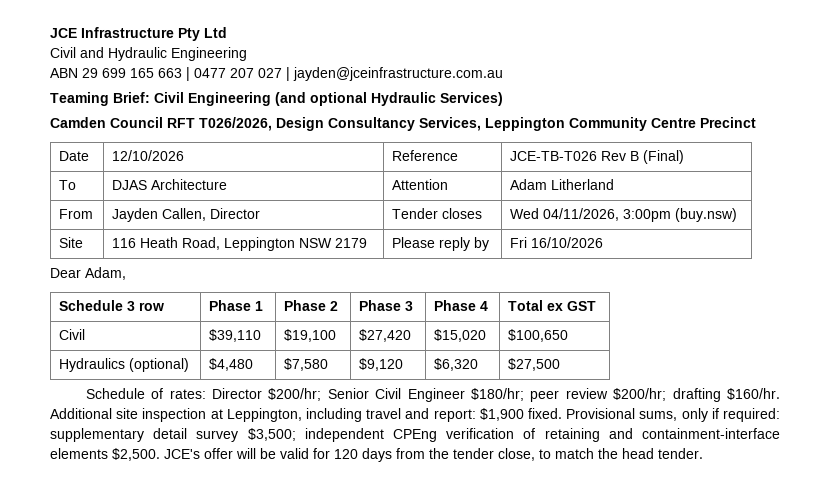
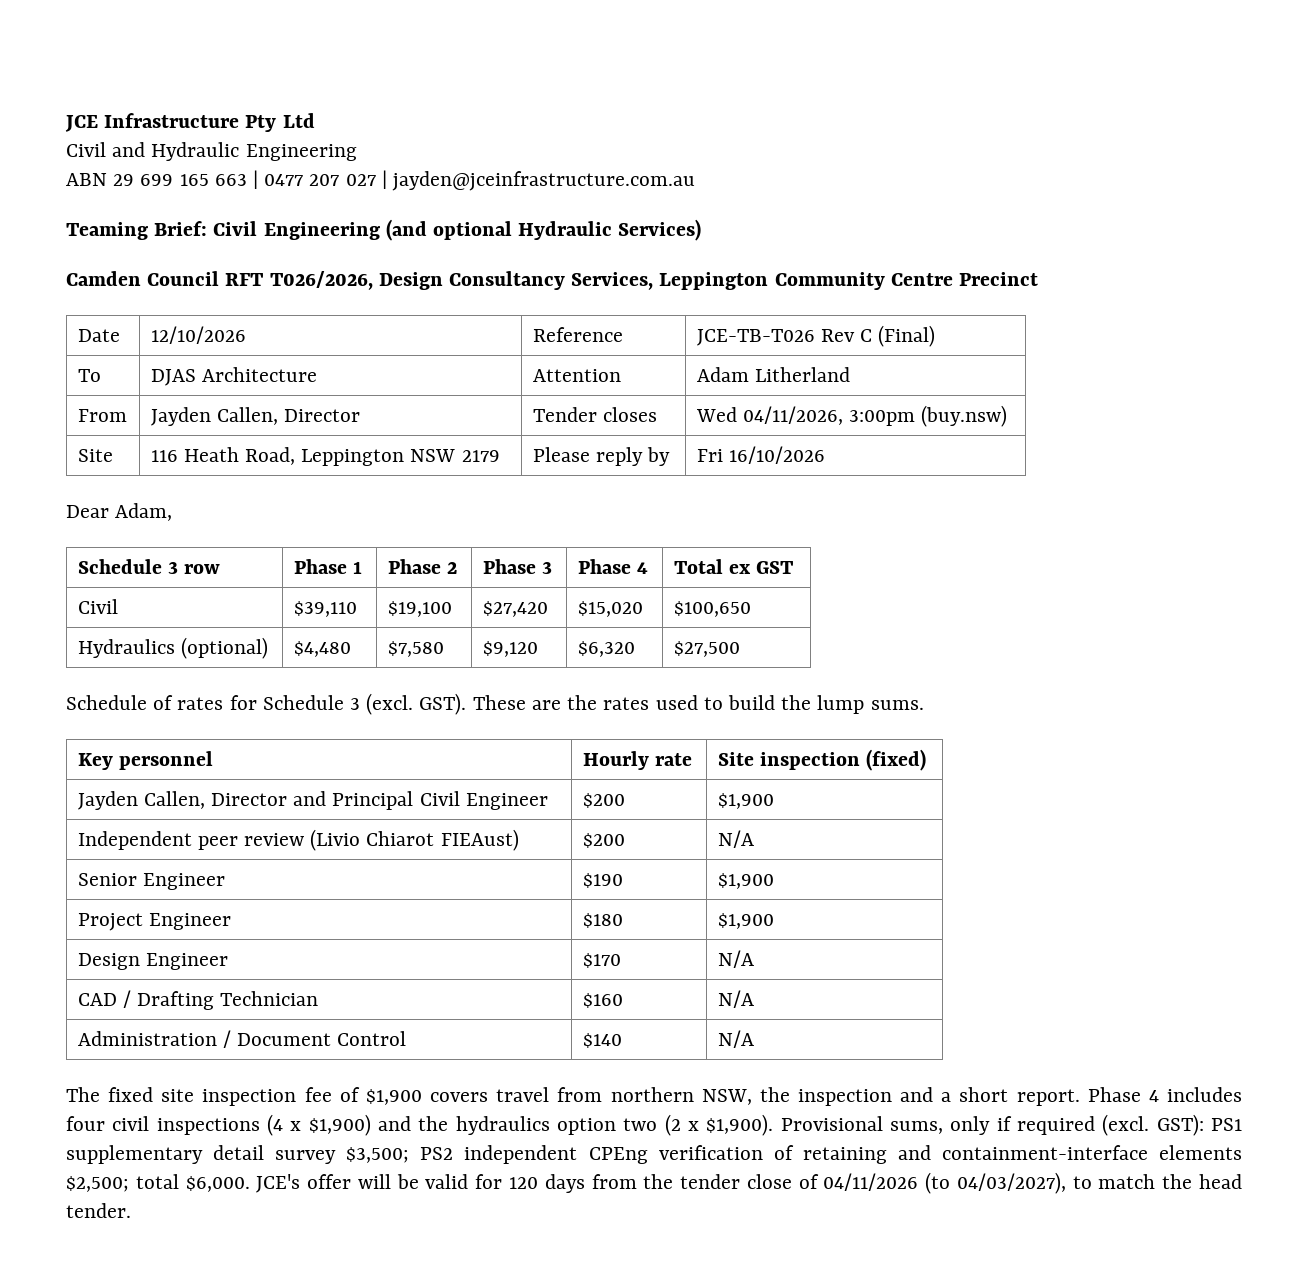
[630,151,640,161] B -> [859,329,872,342] C
[169,388,780,402] [50,408,781,422] rates: Director $200/hr; Senior Civil Engineer $180/hr; peer review $200/hr; drafting $160/hr. Additional site inspection at Leppington, including travel and report: $1,900 fixed. Provisional sums, only if required: -> [177,693,924,715] [77,751,213,770] [582,751,692,770] [717,749,926,771] [77,791,548,810] [582,793,625,808] [717,793,774,809] [77,829,519,851] [582,833,625,848] [717,830,754,848] [77,873,225,890] [582,873,623,888] [717,873,774,889] [77,913,231,931] [582,913,623,928] [717,913,774,929] [77,953,228,970] [582,953,621,968] [717,950,754,968] [77,990,319,1010] [582,993,623,1008] [717,990,754,1008] [77,1030,407,1048] [582,1033,622,1048] [717,1030,754,1048] [66,1087,1242,1106] [66,1114,1243,1136] rates for Schedule 3 (excl. GST). These are the rates used to build the lump sums. // Key personnel | Hourly rate | Site inspection (fixed) // Jayden Callen, Director and Principal Civil Engineer | $200 | $1,900 // Independent peer review (Livio Chiarot FIEAust) | $200 | N/A // Senior Engineer | $190 | $1,900 // Project Engineer | $180 | $1,900 // Design Engineer | $170 | N/A // CAD / Drafting Technician | $160 | N/A // Administration / Document Control | $140 | N/A // The fixed site inspection fee of $1,900 covers travel from northern NSW, the inspection and a short report. Phase 4 includes four civil inspections (4 x $1,900) and the hydraulics option two (2 x $1,900). Provisional sums, only if required (excl. GST): PS1
(296, 434) none -> [420,1147,454,1160] PS2
[112,448,160,461] $2,500. -> [66,1174,250,1192] $2,500; total $6,000.
[498,448,535,461] close, -> [746,1172,1066,1194] close of 04/11/2026 (to 04/03/2027),

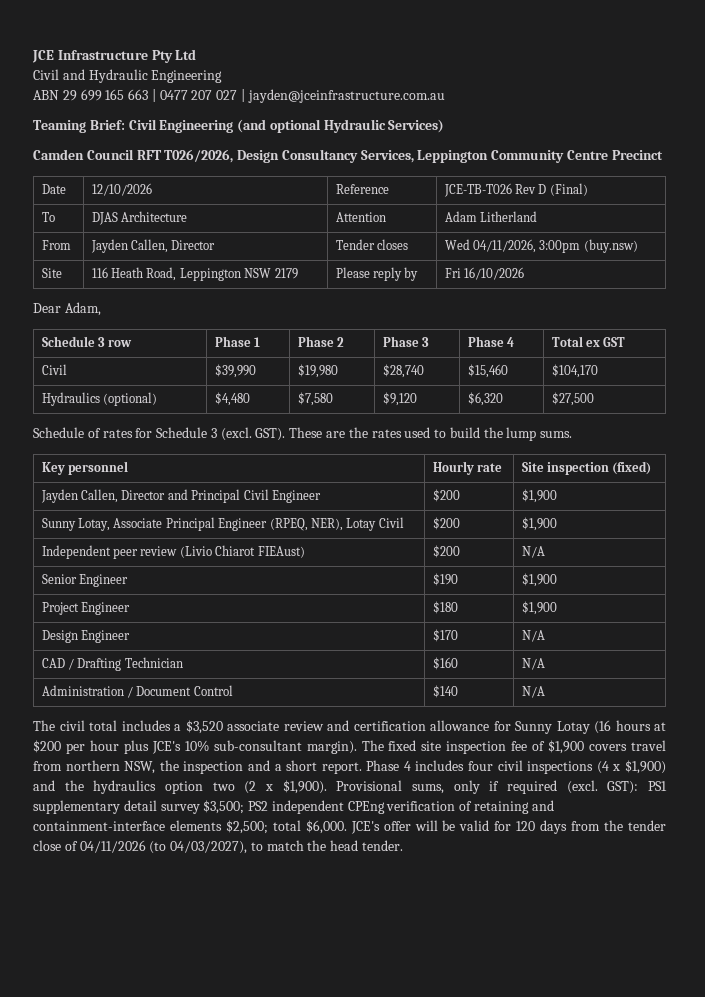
[859,329,872,342] C -> [538,184,547,194] D
[293,601,357,617] [387,601,452,617] [482,601,548,617] [577,601,643,617] [673,601,751,617] $39,110 | $19,100 | $27,420 | $15,020 | $100,650 -> [214,364,256,378] [297,364,338,378] [382,364,424,378] [467,364,508,378] [551,364,598,378] $39,990 | $19,980 | $28,740 | $15,460 | $104,170
(774, 801) none -> [41,517,404,531] [432,517,460,530] [521,517,557,531] // Sunny Lotay, Associate Principal Engineer (RPEQ, NER), Lotay Civil | $200 | $1,900
(100, 1094) none -> [59,720,666,734] [33,740,384,754] civil total includes a $3,520 associate review and certification allowance for Sunny Lotay (16 hours at $200 per hour plus JCE's 10% sub-consultant margin). The

